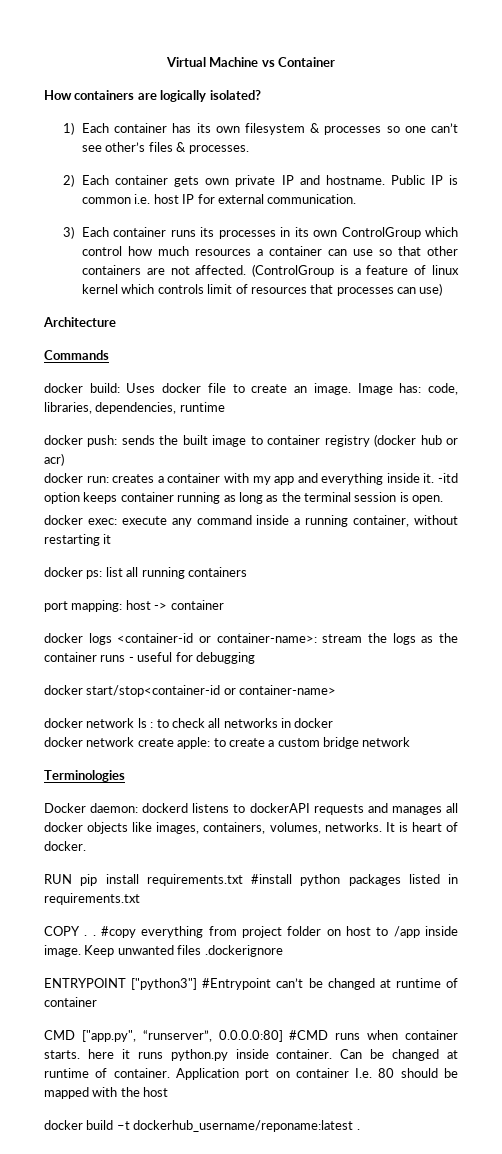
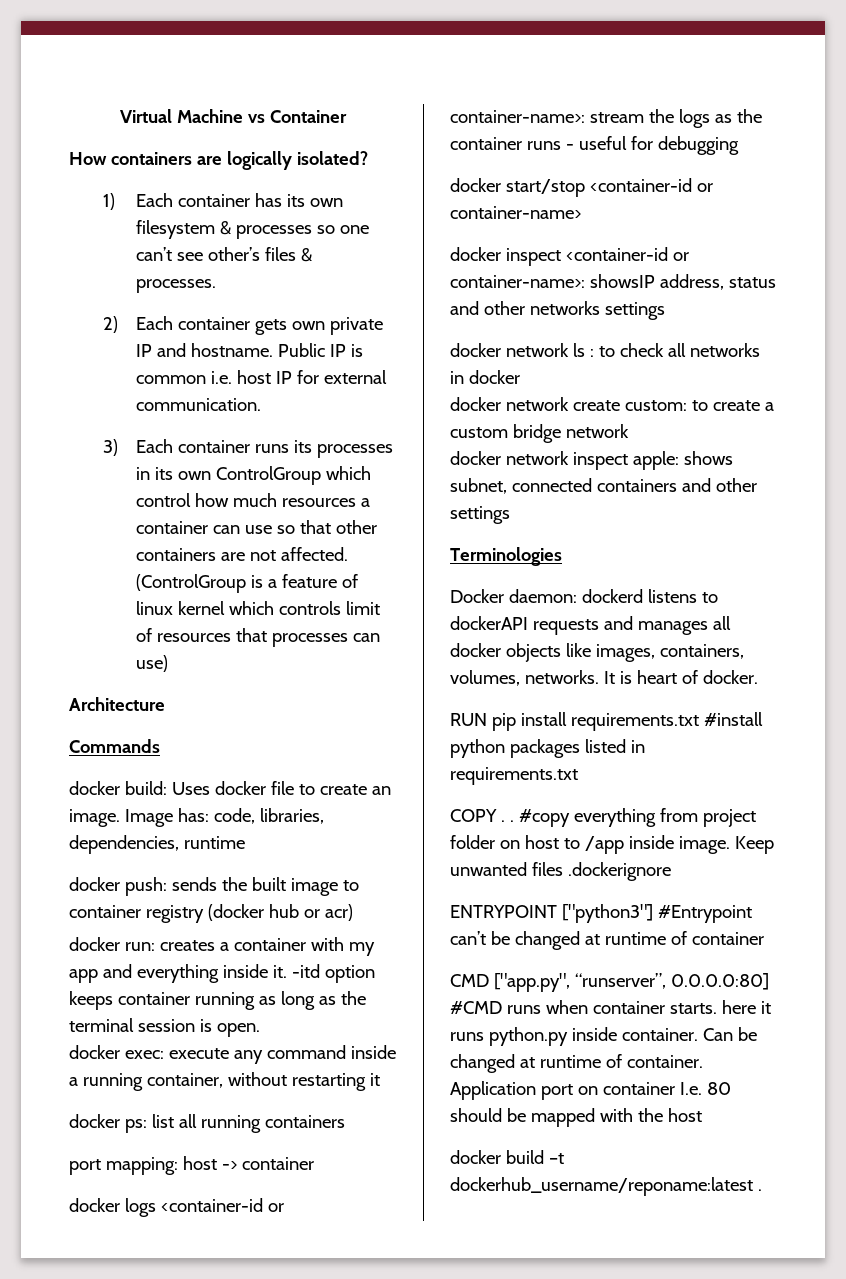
[86,685,221,697] start/stop<container-id -> [505,178,692,197] start/stop <container-id
(337, 690) none -> [450,247,689,266] [450,274,776,290] [450,301,665,320] // docker inspect <container-id or container-name>: showsIP address, status and other networks settings
[177,737,211,749] apple: -> [624,400,687,411] custom:
(411, 742) none -> [450,451,733,470] [450,478,757,494] [450,506,510,524] // docker network inspect apple: shows subnet, connected containers and other settings

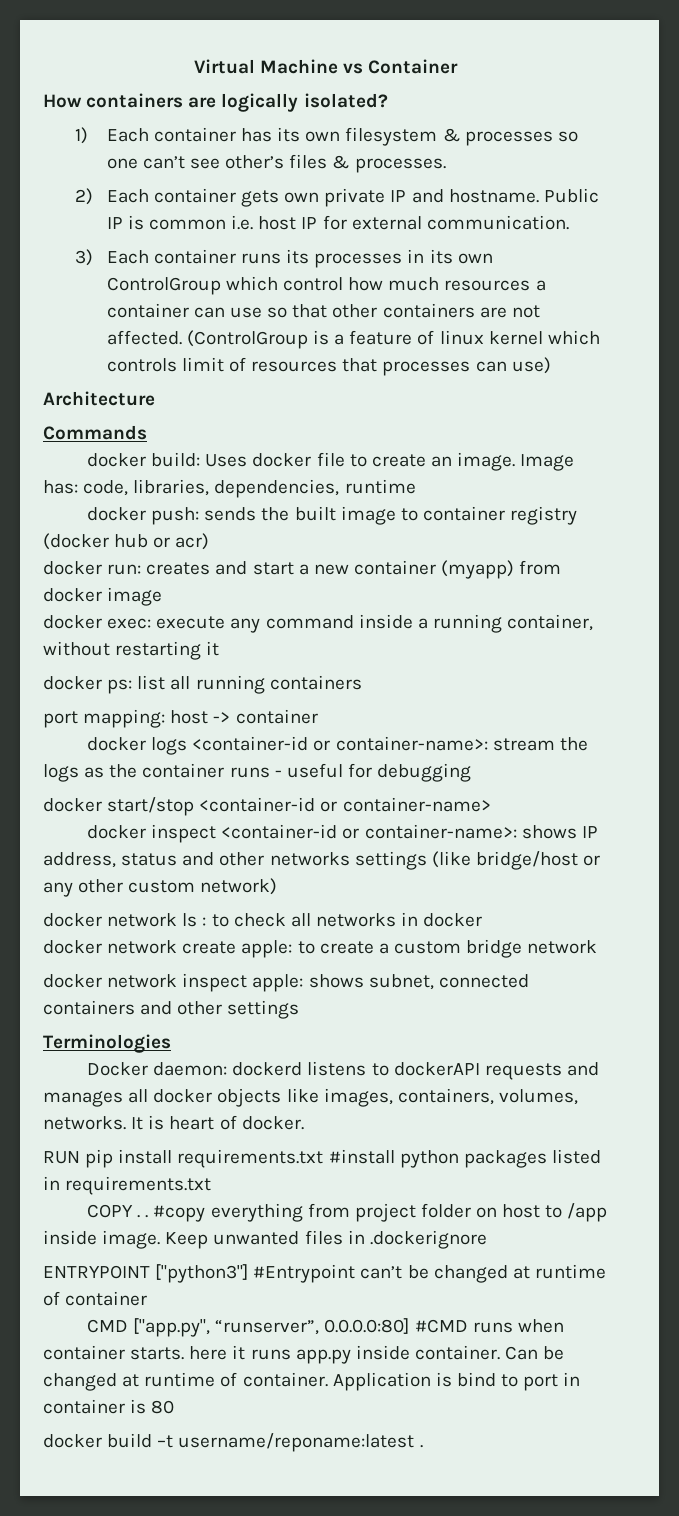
[219,937,375,956] [69,964,375,983] [69,991,366,1010] [69,1018,260,1037] a container with my app and everything inside it. -itd option keeps container running as long as the terminal session is open. -> [215,560,562,579] [43,587,163,606] and start a new container (myapp) from docker image
[589,274,655,288] showsIP -> [521,825,598,839] shows IP
(665, 311) none -> [431,851,601,870] [43,878,278,897] (like bridge/host or any other custom network)
[624,400,687,411] custom: -> [241,940,293,958] apple:
(563, 869) none -> [347,1230,365,1244] in
[488,1027,568,1046] python.py -> [295,1349,351,1364] app.py
[540,1082,731,1100] [450,1108,702,1127] port on container I.e. 80 should be mapped with the host -> [435,1372,581,1391] [43,1399,175,1414] is bind to port in container is 80
[450,1177,753,1196] dockerhub_username/reponame:latest -> [178,1433,415,1452] username/reponame:latest

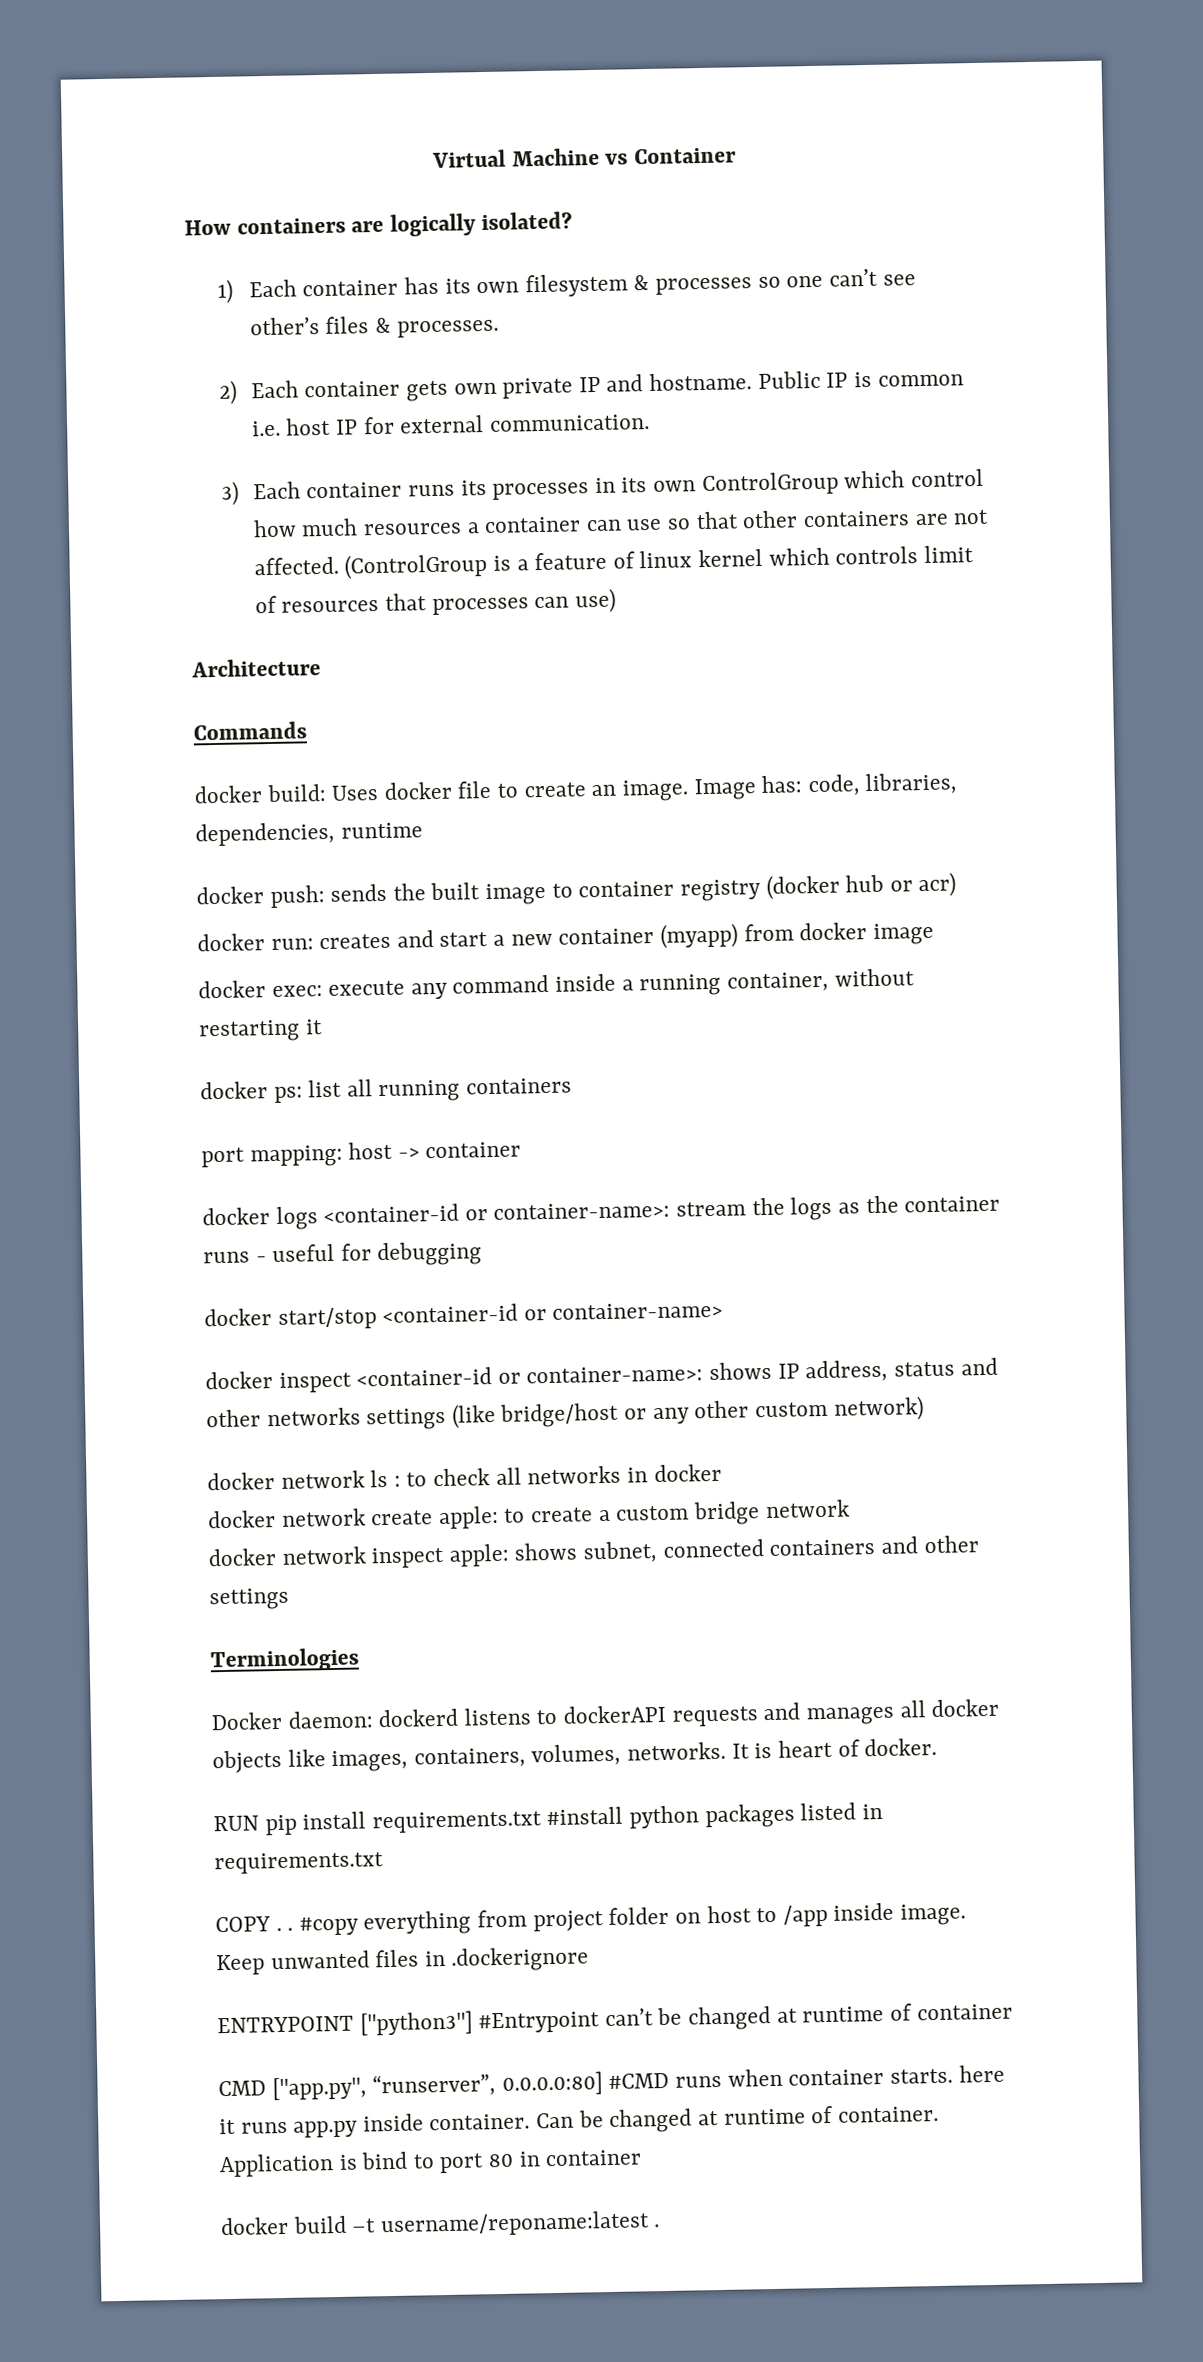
(559, 1382) none -> [488,2153,515,2168] 80
[130,1399,175,1414] is 80 -> (643, 2158) none

